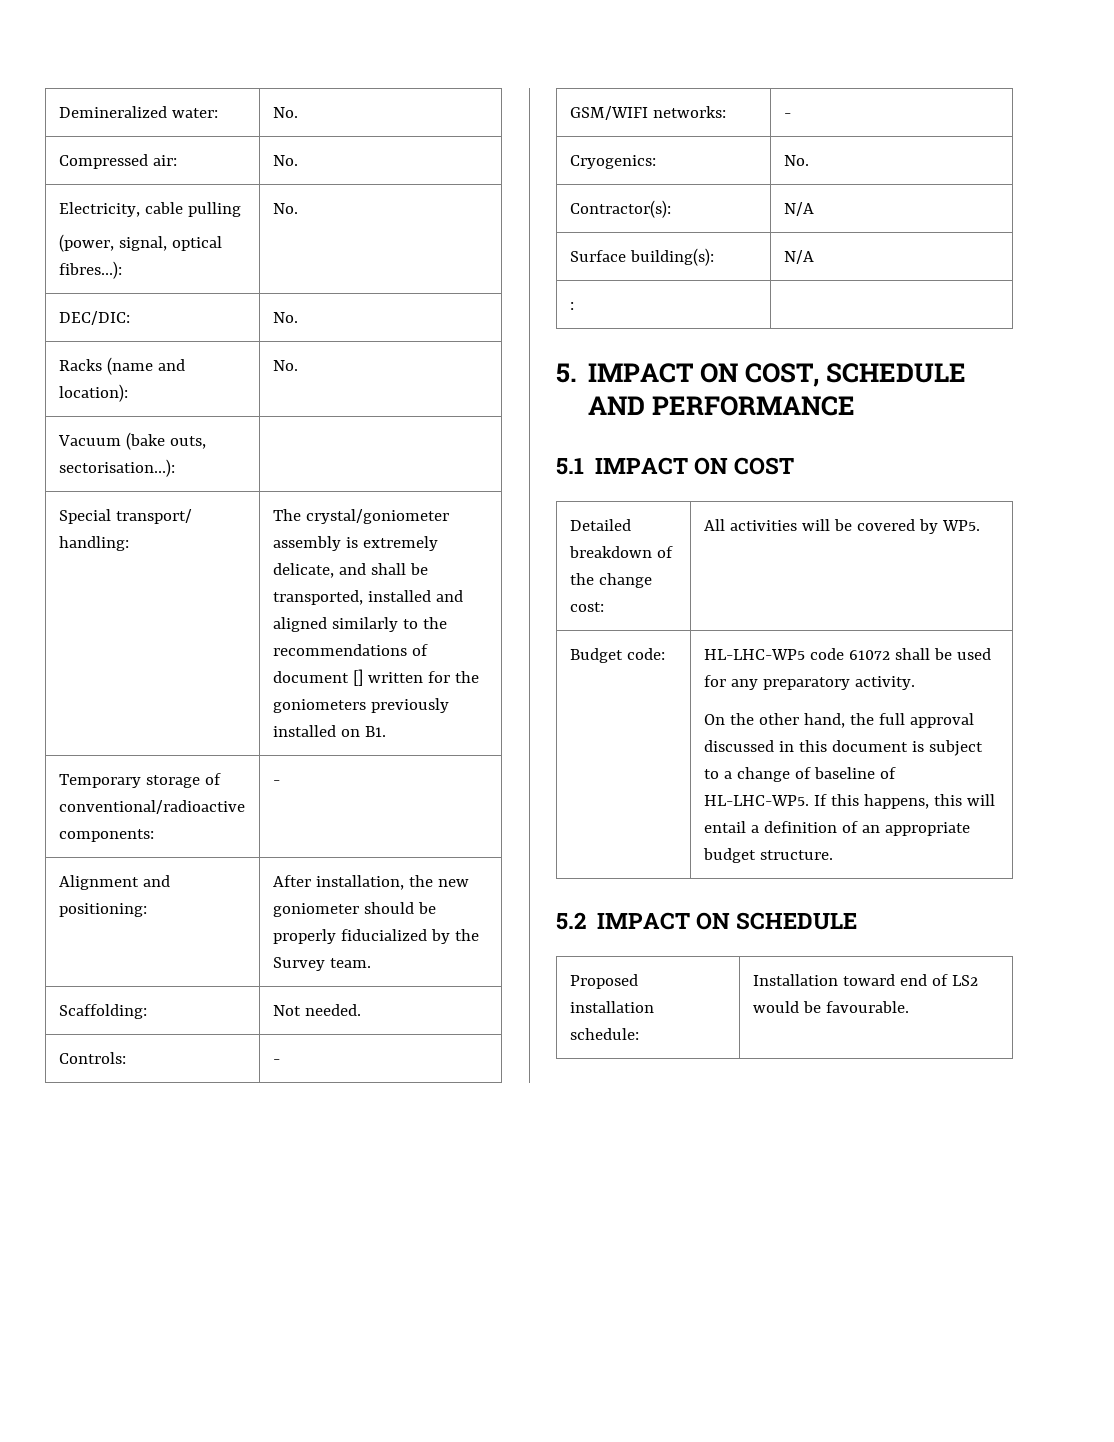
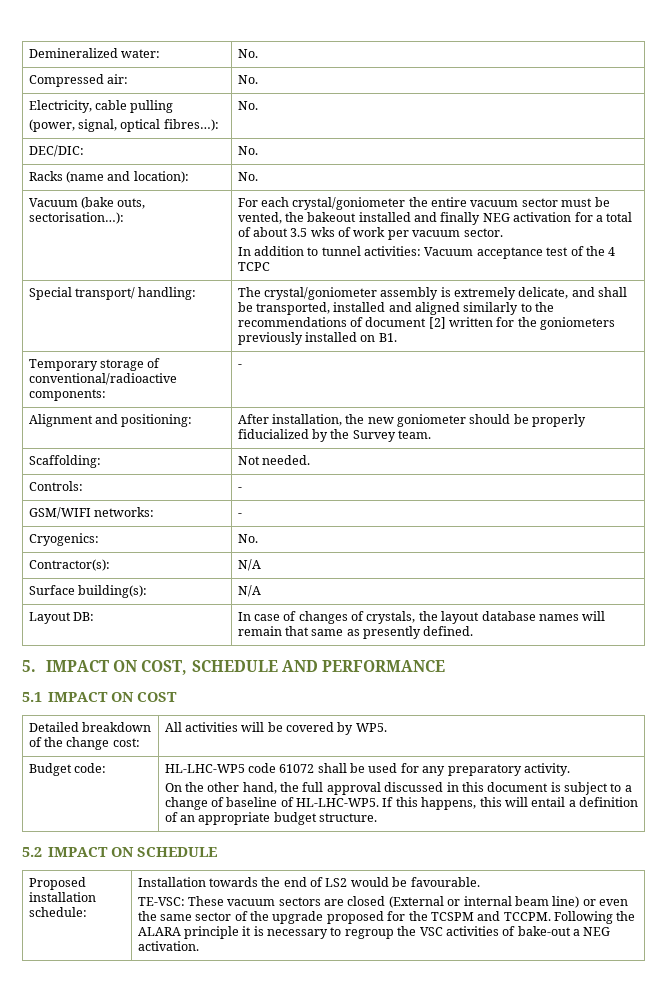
(175, 468) none -> [237,197,610,210] [237,212,633,225] [237,227,503,240] [237,246,616,259] [237,262,270,271] For each crystal/goniometer the entire vacuum sector must be vented, the bakeout installed and finally NEG activation for a total of about 3.5 wks of work per vacuum sector. // In addition to tunnel activities: Vacuum acceptance test of the 4 TCPC
[352,669,363,686] [] -> [428,317,446,329] [2]
[569,302,574,310] : | -> [28,612,94,624] [237,611,606,624] [237,626,474,639] Layout DB: | In case of changes of crystals, the layout database names will remain that same as presently defined.
[842,974,895,986] toward -> [208,877,281,887] towards the
(909, 1007) none -> [137,896,629,908] [137,911,636,924] [137,926,611,939] [137,941,199,951] // TE-VSC: These vacuum sectors are closed (External or internal beam line) or even the same sector of the upgrade proposed for the TCSPM and TCCPM. Following the ALARA principle it is necessary to regroup the VSC activities of bake-out a NEG activation.

